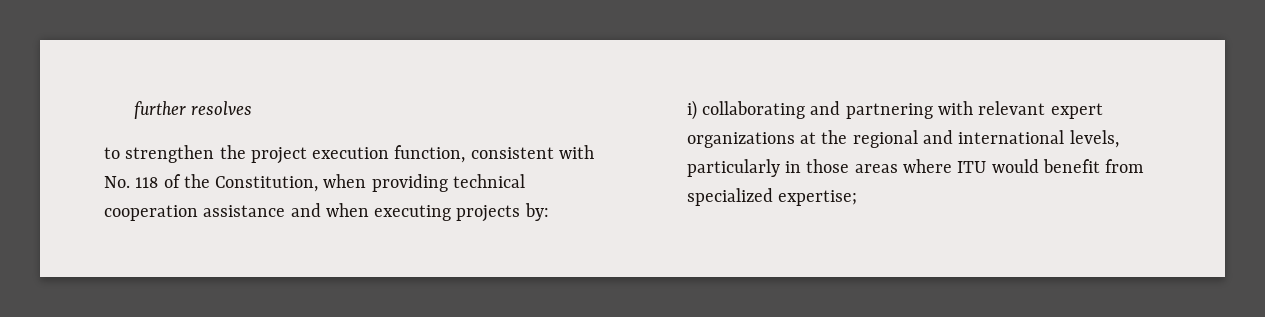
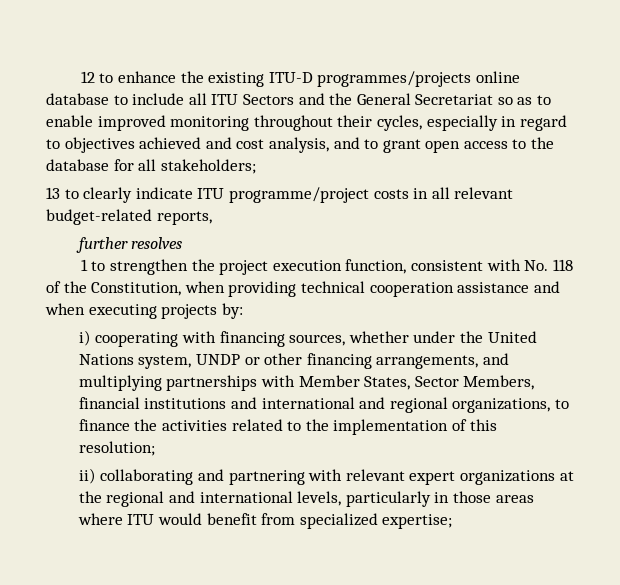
(133, 110) none -> [80,71,520,87] [46,93,552,105] [46,115,567,131] [46,137,555,153] [46,159,256,174] [46,187,514,203] [46,209,212,225] 12 to enhance the existing ITU-D programmes/projects online database to include all ITU Sectors and the General Secretariat so as to enable improved monitoring throughout their cycles, especially in regard to objectives achieved and cost analysis, and to grant open access to the database for all stakeholders; // 13 to clearly indicate ITU programme/project costs in all relevant budget-related reports, //
(253, 108) none -> [80,259,88,271] 1
(697, 110) none -> [95,331,537,347] [78,353,509,369] [78,375,535,391] [78,397,569,413] [78,419,497,435] [78,441,155,456] [78,468,96,484] cooperating with financing sources, whether under the United Nations system, UNDP or other financing arrangements, and multiplying partnerships with Member States, Sector Members, financial institutions and international and regional organizations, to finance the activities related to the implementation of this resolution; // ii)

